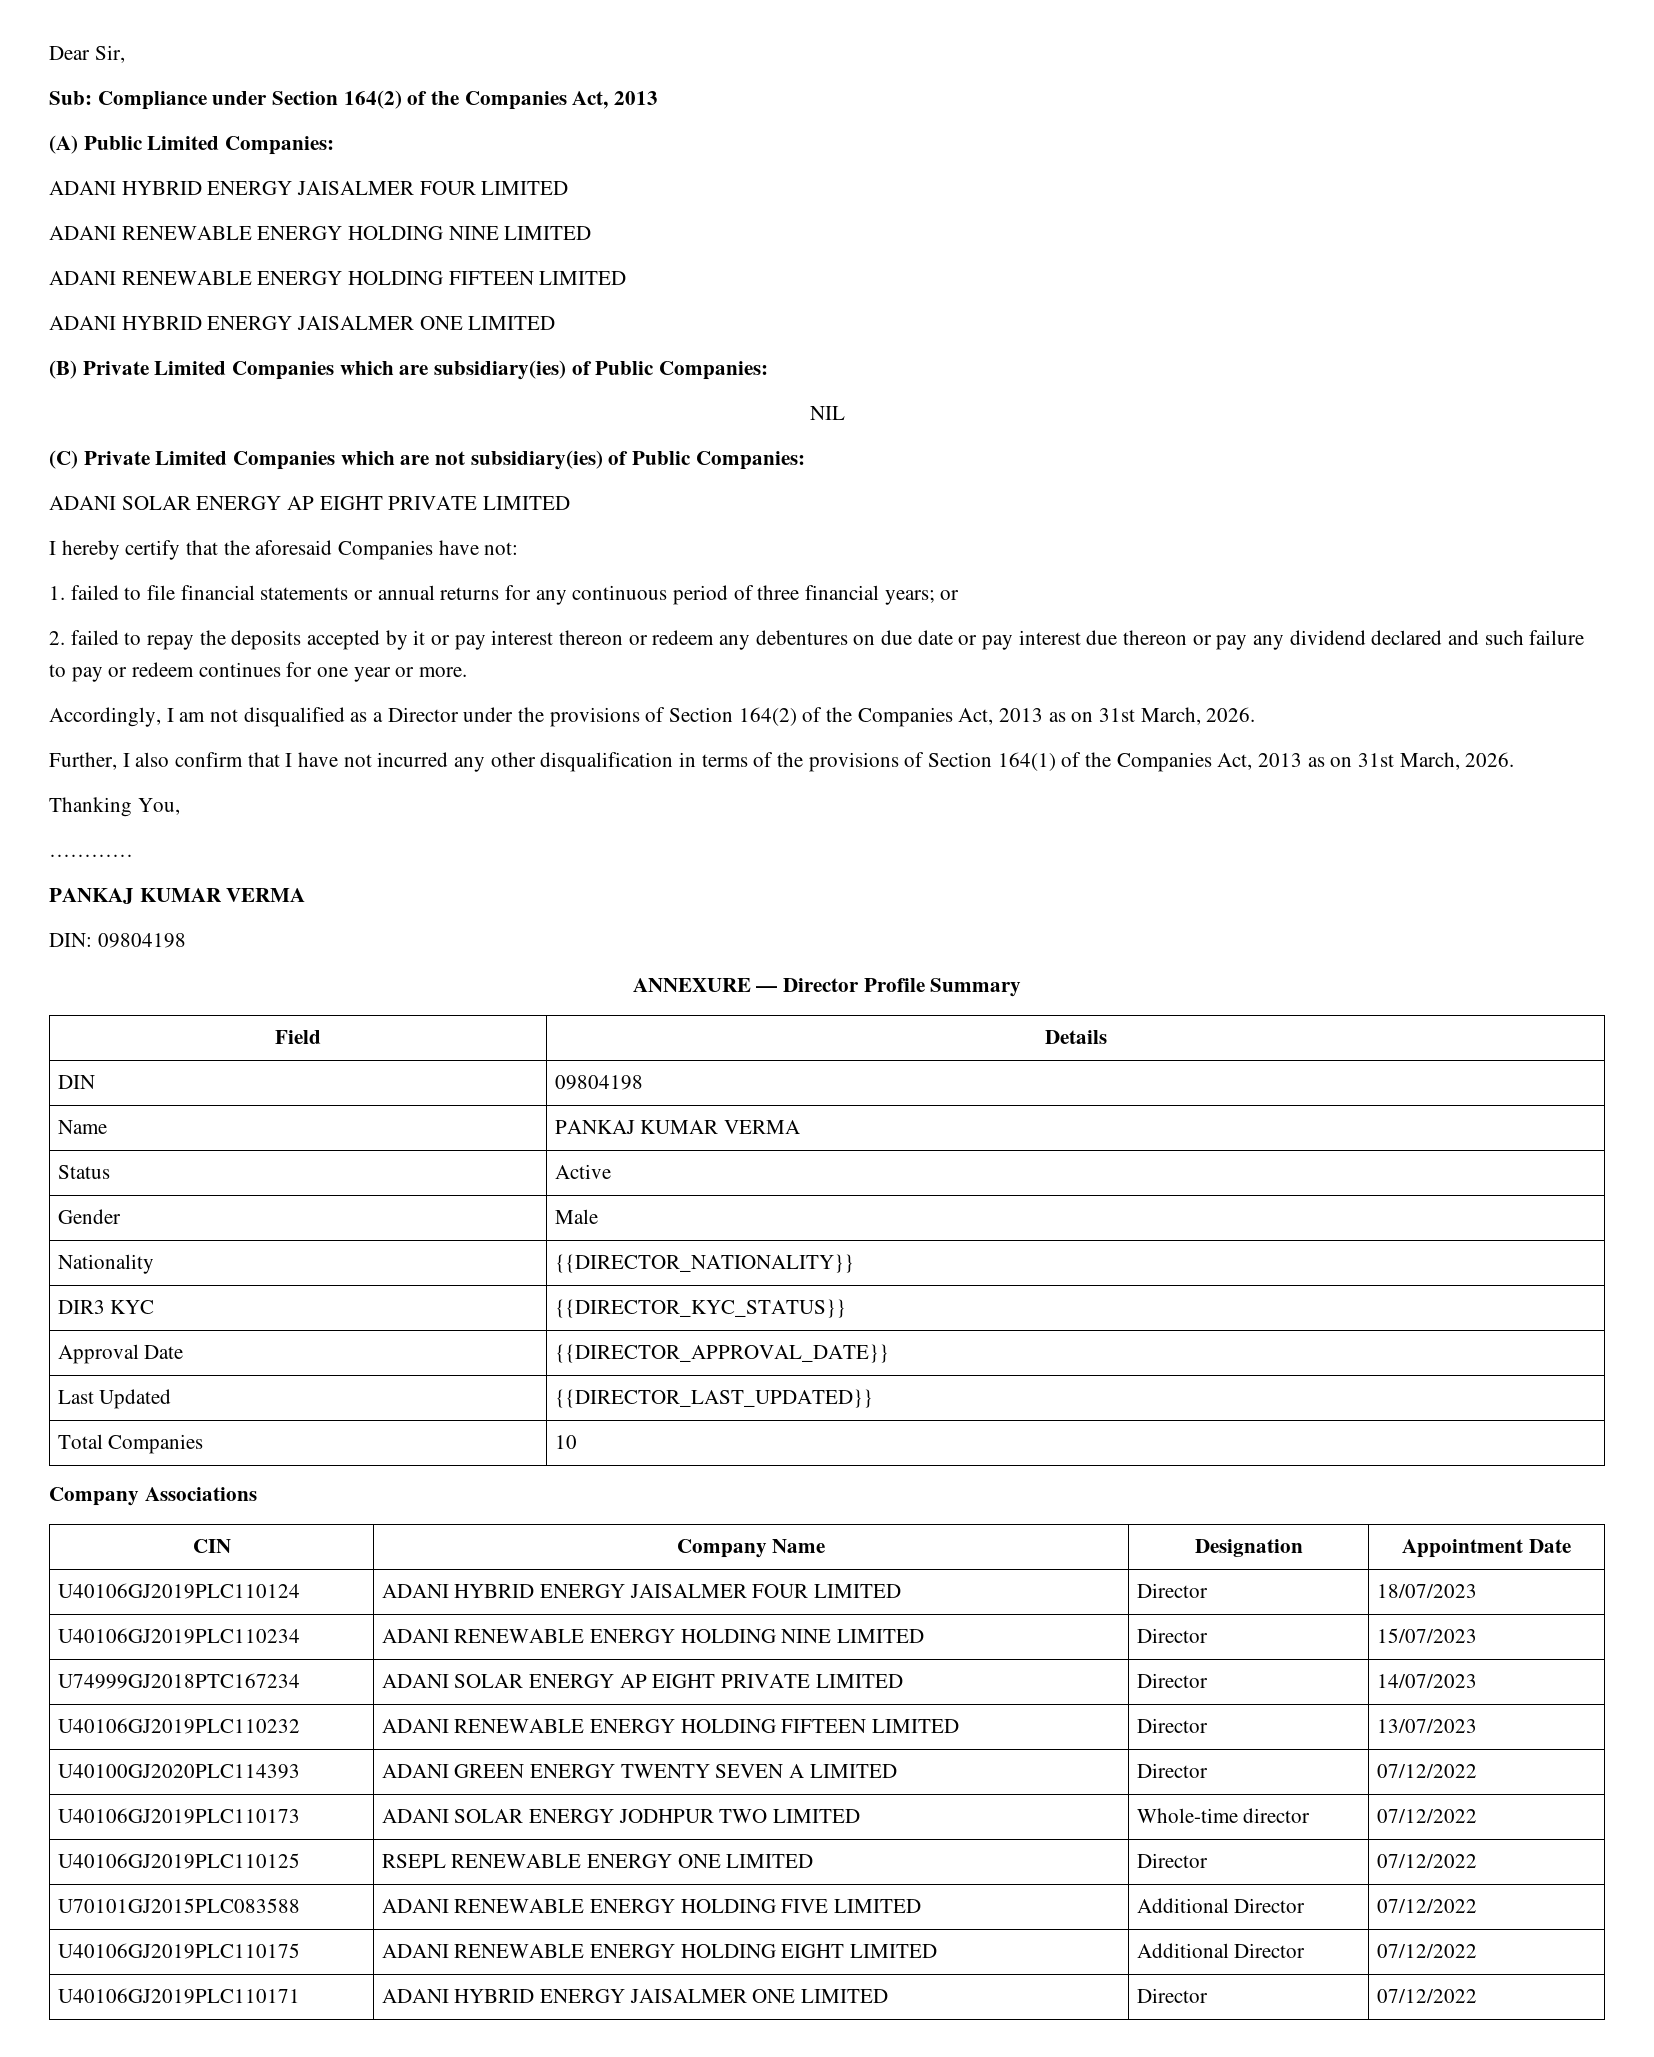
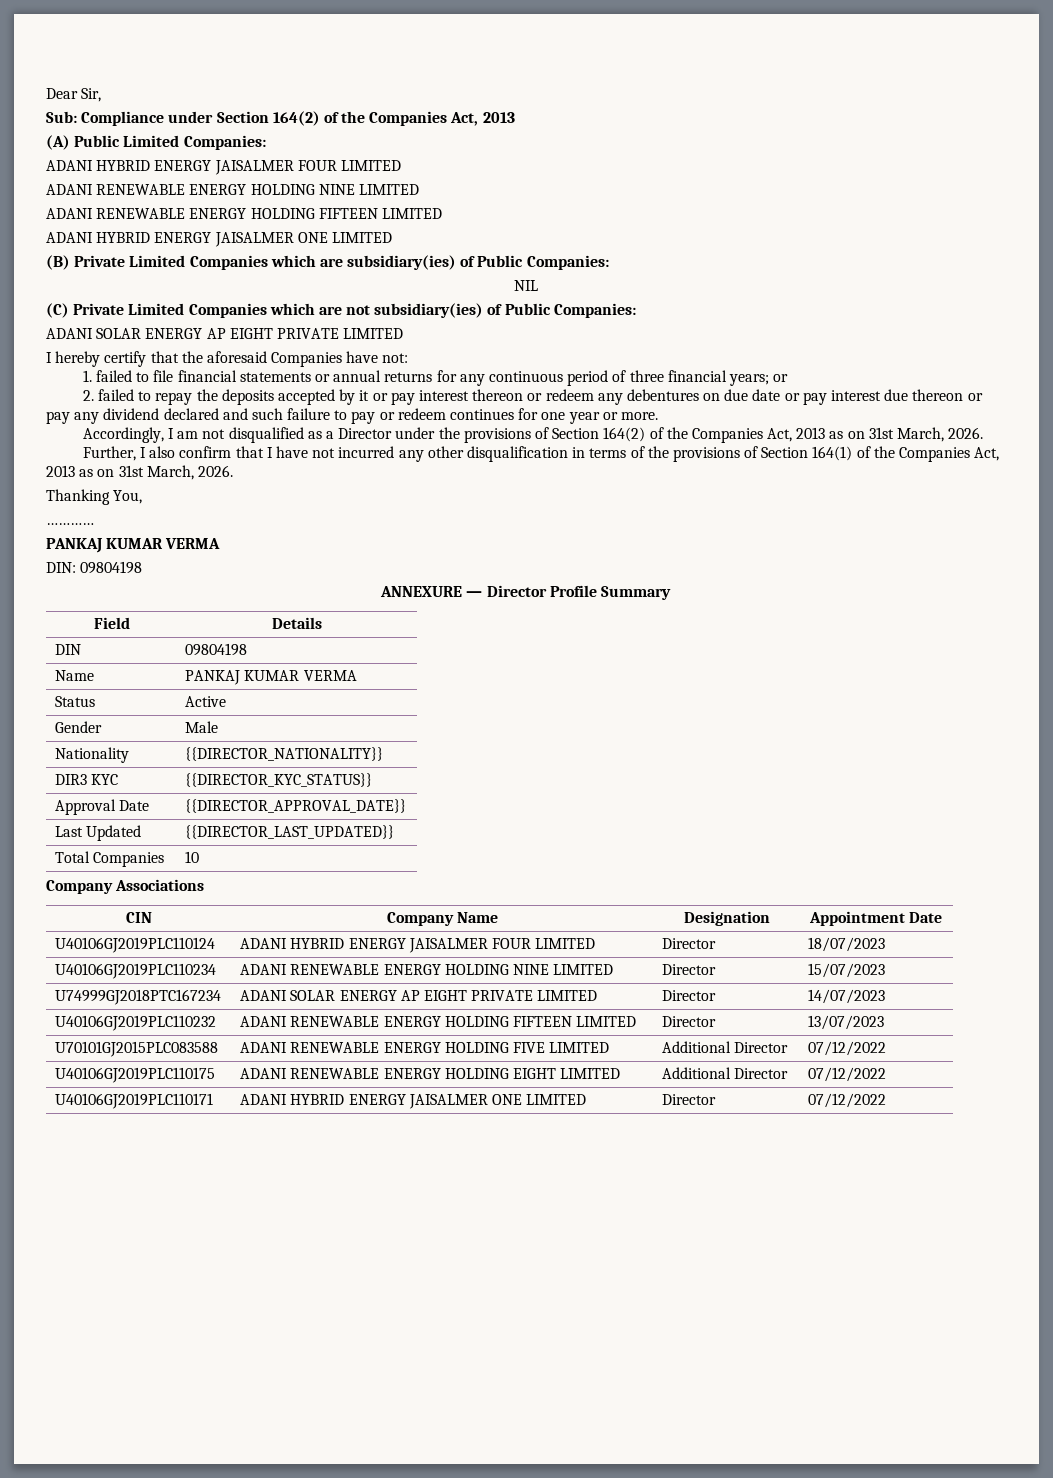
[57,1764,300,1779] [381,1764,897,1778] [1136,1763,1208,1778] [1376,1764,1477,1778] [57,1808,300,1824] [381,1809,860,1823] [1136,1808,1311,1823] [1376,1809,1477,1823] [57,1853,300,1869] [381,1854,814,1868] [1136,1853,1208,1868] [1376,1854,1477,1868] // U40100GJ2020PLC114393 | ADANI GREEN ENERGY TWENTY SEVEN A LIMITED | Director | 07/12/2022 // U40106GJ2019PLC110173 | ADANI SOLAR ENERGY JODHPUR TWO LIMITED | Whole-time director | 07/12/2022 // U40106GJ2019PLC110125 | RSEPL RENEWABLE ENERGY ONE LIMITED | Director | 07/12/2022 -> (885, 1022) none

